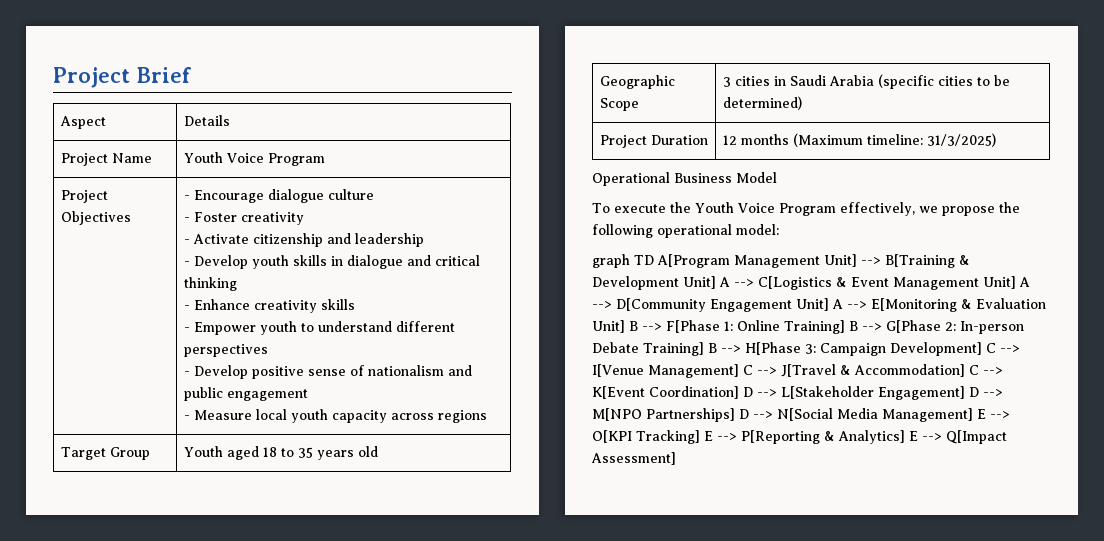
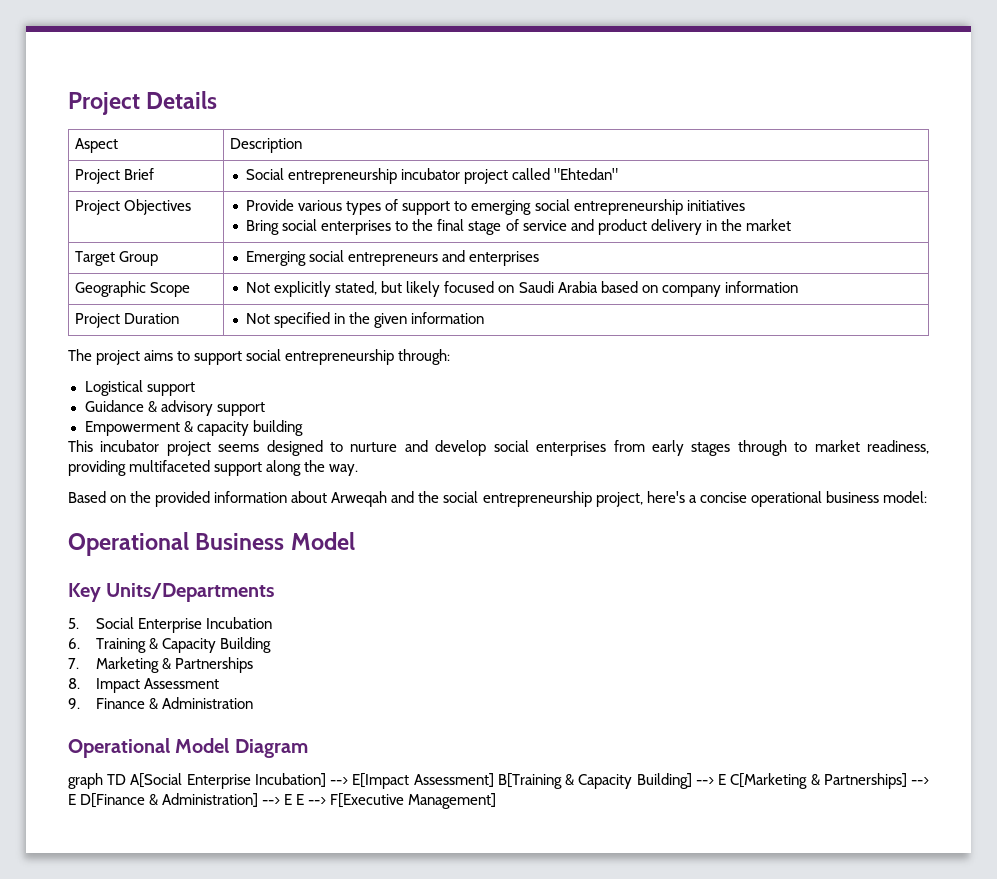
[53,67,191,88] Project Brief -> [68,91,218,115] Project Details
[183,115,230,126] [60,153,152,166] [183,152,325,166] [60,190,108,203] [60,211,131,225] [183,189,374,203] [183,212,304,225] [183,233,424,247] [183,255,480,269] [183,277,237,291] [183,299,355,313] [183,321,455,335] [183,344,268,357] [183,365,472,379] [183,387,308,401] [183,409,487,423] [60,447,150,460] [183,446,378,460] [599,75,675,89] [599,98,639,111] [722,74,1010,89] [722,96,802,110] [599,135,708,148] [722,133,996,147] [592,172,777,186] [592,202,1020,216] [592,224,779,238] [592,254,970,268] [592,276,1030,290] [592,298,1046,312] [592,320,1024,334] [592,342,1020,356] [592,364,1003,378] [592,386,1003,400] [592,408,1010,422] [592,430,1007,444] [591,452,676,465] Details // Project Name | Youth Voice Program // Project Objectives | - Encourage dialogue culture // - Foster creativity // - Activate citizenship and leadership // - Develop youth skills in dialogue and critical thinking // - Enhance creativity skills // - Empower youth to understand different perspectives // - Develop positive sense of nationalism and public engagement // - Measure local youth capacity across regions // Target Group | Youth aged 18 to 35 years old // Geographic Scope | 3 cities in Saudi Arabia (specific cities to be determined) // Project Duration | 12 months (Maximum timeline: 31/3/2025) // Operational Business Model // To execute the Youth Voice Program effectively, we propose the following operational model: // graph TD A[Program Management Unit] --> B[Training & Development Unit] A --> C[Logistics & Event Management Unit] A --> D[Community Engagement Unit] A --> E[Monitoring & Evaluation Unit] B --> F[Phase 1: Online Training] B --> G[Phase 2: In-person Debate Training] B --> H[Phase 3: Campaign Development] C --> I[Venue Management] C --> J[Travel & Accommodation] C --> K[Event Coordination] D --> L[Stakeholder Engagement] D --> M[NPO Partnerships] D --> N[Social Media Management] E --> O[KPI Tracking] E --> P[Reporting & Analytics] E --> Q[Impact Assessment] -> [229,138,302,153] [74,168,154,184] [246,168,619,184] [74,199,191,215] [246,199,745,215] [246,219,791,235] [74,251,158,266] [246,250,540,266] [74,281,190,297] [246,281,798,297] [74,313,179,328] [246,312,485,328] [68,349,451,365] [84,380,195,396] [84,400,265,416] [84,420,303,436] [68,440,929,456] [68,460,359,476] [68,491,927,507] [68,532,355,556] [68,583,275,602] [68,617,272,633] [68,637,271,653] [68,657,253,673] [68,678,219,693] [68,697,253,710] [68,738,308,758] [68,773,930,789] [68,793,497,809] Description // Project Brief | Social entrepreneurship incubator project called "Ehtedan" // Project Objectives | Provide various types of support to emerging social entrepreneurship initiatives // Bring social enterprises to the final stage of service and product delivery in the market // Target Group | Emerging social entrepreneurs and enterprises // Geographic Scope | Not explicitly stated, but likely focused on Saudi Arabia based on company information // Project Duration | Not specified in the given information // The project aims to support social entrepreneurship through: // Logistical support // Guidance & advisory support // Empowerment & capacity building // This incubator project seems designed to nurture and develop social enterprises from early stages through to market readiness, providing multifaceted support along the way. // Based on the provided information about Arweqah and the social entrepreneurship project, here's a concise operational business model: // Operational Business Model // Key Units/Departments // 5. Social Enterprise Incubation // 6. Training & Capacity Building // 7. Marketing & Partnerships // 8. Impact Assessment // 9. Finance & Administration // Operational Model Diagram // graph TD A[Social Enterprise Incubation] --> E[Impact Assessment] B[Training & Capacity Building] --> E C[Marketing & Partnerships] --> E D[Finance & Administration] --> E E --> F[Executive Management]

